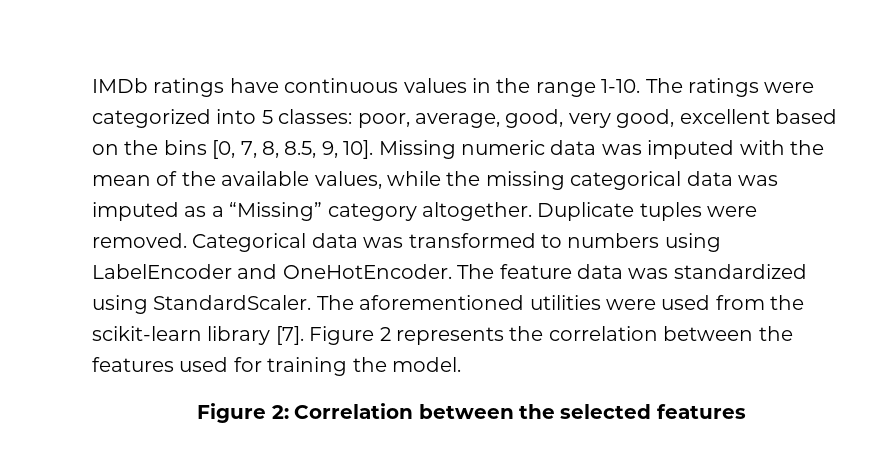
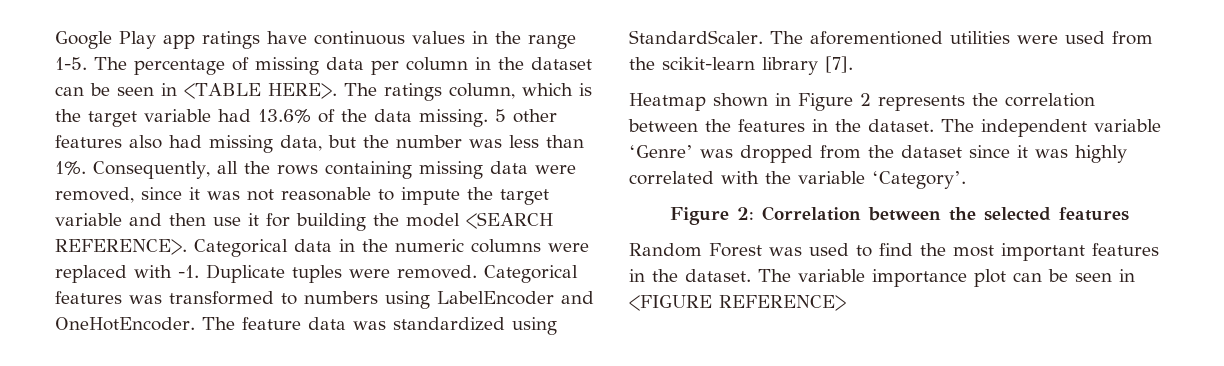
[92,78,148,93] IMDb -> [55,31,195,49] Google Play app
[601,78,815,97] [92,109,837,128] [92,140,824,159] [92,171,778,190] [92,202,532,221] 1-10. The ratings were categorized into 5 classes: poor, average, good, very good, excellent based on the bins [0, 7, 8, 8.5, 9, 10]. Missing numeric data was imputed with the mean of the available values, while the missing categorical data was imputed as a “Missing” category altogether. -> [55,57,592,75] [55,83,592,101] [55,109,557,127] [55,135,584,153] [55,161,576,179] [55,187,549,205] [55,212,553,231] [55,239,589,257] [55,265,199,283] 1-5. The percentage of missing data per column in the dataset can be seen in <TABLE HERE>. The ratings column, which is the target variable had 13.6% of the data missing. 5 other features also had missing data, but the number was less than 1%. Consequently, all the rows containing missing data were removed, since it was not reasonable to impute the target variable and then use it for building the model <SEARCH REFERENCE>. Categorical data in the numeric columns were replaced with -1.
[311,233,358,248] data -> [55,291,122,304] features
(304, 335) none -> [629,93,791,111] // Heatmap shown in
[179,357,461,376] used for training the model. -> [812,119,1161,137] [629,145,1127,163] [629,171,966,189] in the dataset. The independent variable ‘Genre’ was dropped from the dataset since it was highly correlated with the variable ‘Category’.
(746, 411) none -> [629,243,1159,261] [629,269,1135,287] [629,295,846,311] // Random Forest was used to find the most important features in the dataset. The variable importance plot can be seen in <FIGURE REFERENCE>

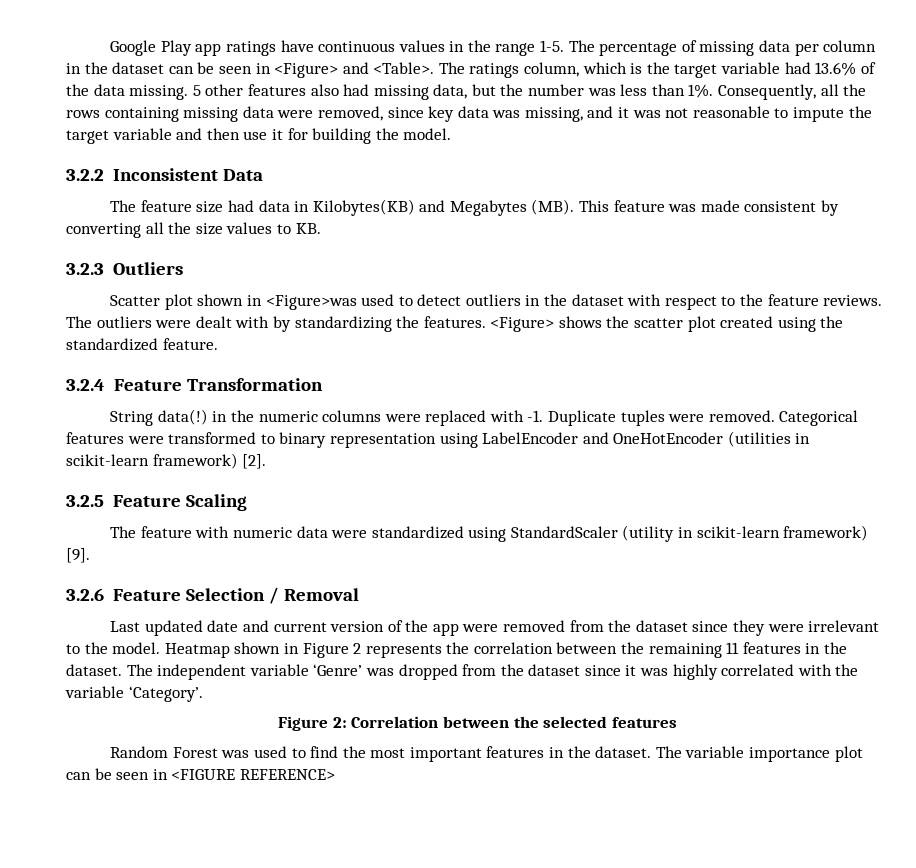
[184,83,337,99] <TABLE HERE>. -> [274,62,435,78] <Figure> and <Table>.
(182, 193) none -> [428,106,614,122] key data was missing, and
[406,212,553,229] [55,239,332,257] model <SEARCH REFERENCE>. Categorical data -> [403,128,452,140] [66,168,263,181] [110,199,840,216] [66,222,321,238] [66,262,183,275] [110,294,883,310] [66,316,844,332] [66,338,218,351] [66,378,323,391] [110,409,208,426] model. // 3.2.2 Inconsistent Data // The feature size had data in Kilobytes(KB) and Megabytes (MB). This feature was made consistent by converting all the size values to KB. // 3.2.3 Outliers // Scatter plot shown in <Figure>was used to detect outliers in the dataset with respect to the feature reviews. The outliers were dealt with by standardizing the features. <Figure> shows the scatter plot created using the standardized feature. // 3.2.4 Feature Transformation // String data(!)
[129,295,162,304] was -> [127,436,164,444] were
[304,291,378,304] numbers -> [279,432,436,448] binary representation
[55,317,557,335] [629,30,1153,45] [629,56,853,75] OneHotEncoder. The feature data was standardized using StandardScaler. The aforementioned utilities were used from the scikit-learn library [7]. // -> [613,431,811,447] [66,453,267,469] [66,494,247,511] [110,525,869,542] [66,548,90,563] [66,587,359,604] [110,620,880,636] [66,642,161,654] OneHotEncoder (utilities in scikit-learn framework) [2]. // 3.2.5 Feature Scaling // The feature with numeric data were standardized using StandardScaler (utility in scikit-learn framework) [9]. // 3.2.6 Feature Selection / Removal // Last updated date and current version of the app were removed from the dataset since they were irrelevant to the model.
(731, 125) none -> [648,642,740,658] remaining 11

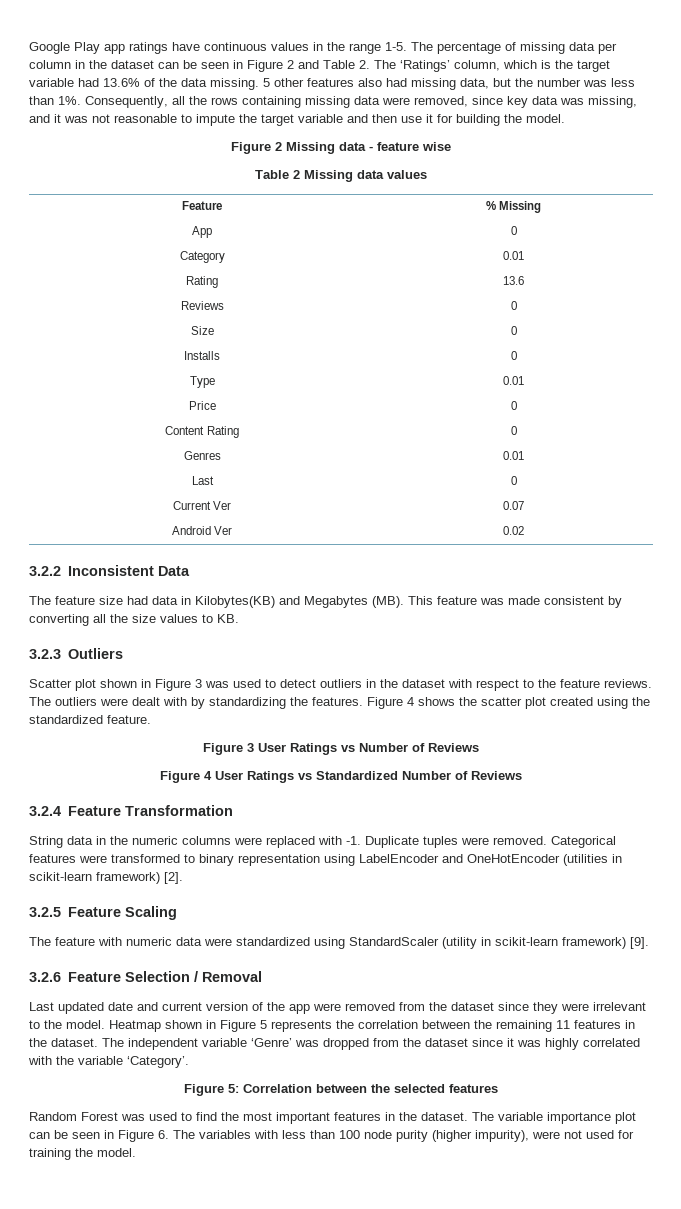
[274,62,520,78] <Figure> and <Table>. The ratings -> [247,60,450,72] Figure 2 and Table 2. The ‘Ratings’
(452, 134) none -> [231,142,451,154] [255,170,427,182] [182,201,222,210] [485,201,542,213] [192,226,212,238] [510,226,517,235] [179,251,225,263] [503,251,524,260] [186,276,218,288] [503,276,524,285] [180,301,224,310] [510,301,517,310] [190,326,214,335] [510,326,517,335] [184,351,220,360] [510,351,517,360] [189,376,215,388] [503,376,524,385] [188,401,216,410] [510,401,517,410] [165,426,239,438] [510,426,517,435] [183,451,221,460] [503,451,524,460] [191,476,214,485] [510,476,517,485] [172,501,232,510] [503,501,524,510] [171,526,233,535] [503,526,524,535] // Figure 2 Missing data - feature wise // Table 2 Missing data values // Feature | % Missing // App | 0 // Category | 0.01 // Rating | 13.6 // Reviews | 0 // Size | 0 // Installs | 0 // Type | 0.01 // Price | 0 // Content Rating | 0 // Genres | 0.01 // Last | 0 // Current Ver | 0.07 // Android Ver | 0.02
[265,295,357,310] <Figure>was -> [155,679,229,691] Figure 3 was
[490,317,555,332] <Figure> -> [367,697,414,709] Figure 4
(218, 344) none -> [203,743,479,755] [160,771,522,783] // Figure 3 User Ratings vs Number of Reviews // Figure 4 User Ratings vs Standardized Number of Reviews
[157,409,208,425] data(!) -> [67,836,93,845] data
[353,643,362,654] 2 -> [260,1020,267,1029] 5
[332,717,347,728] 2: -> [228,1084,239,1093] 5:
[171,769,335,780] <FIGURE REFERENCE> -> [118,1130,634,1142] [29,1148,136,1160] Figure 6. The variables with less than 100 node purity (higher impurity), were not used for training the model.

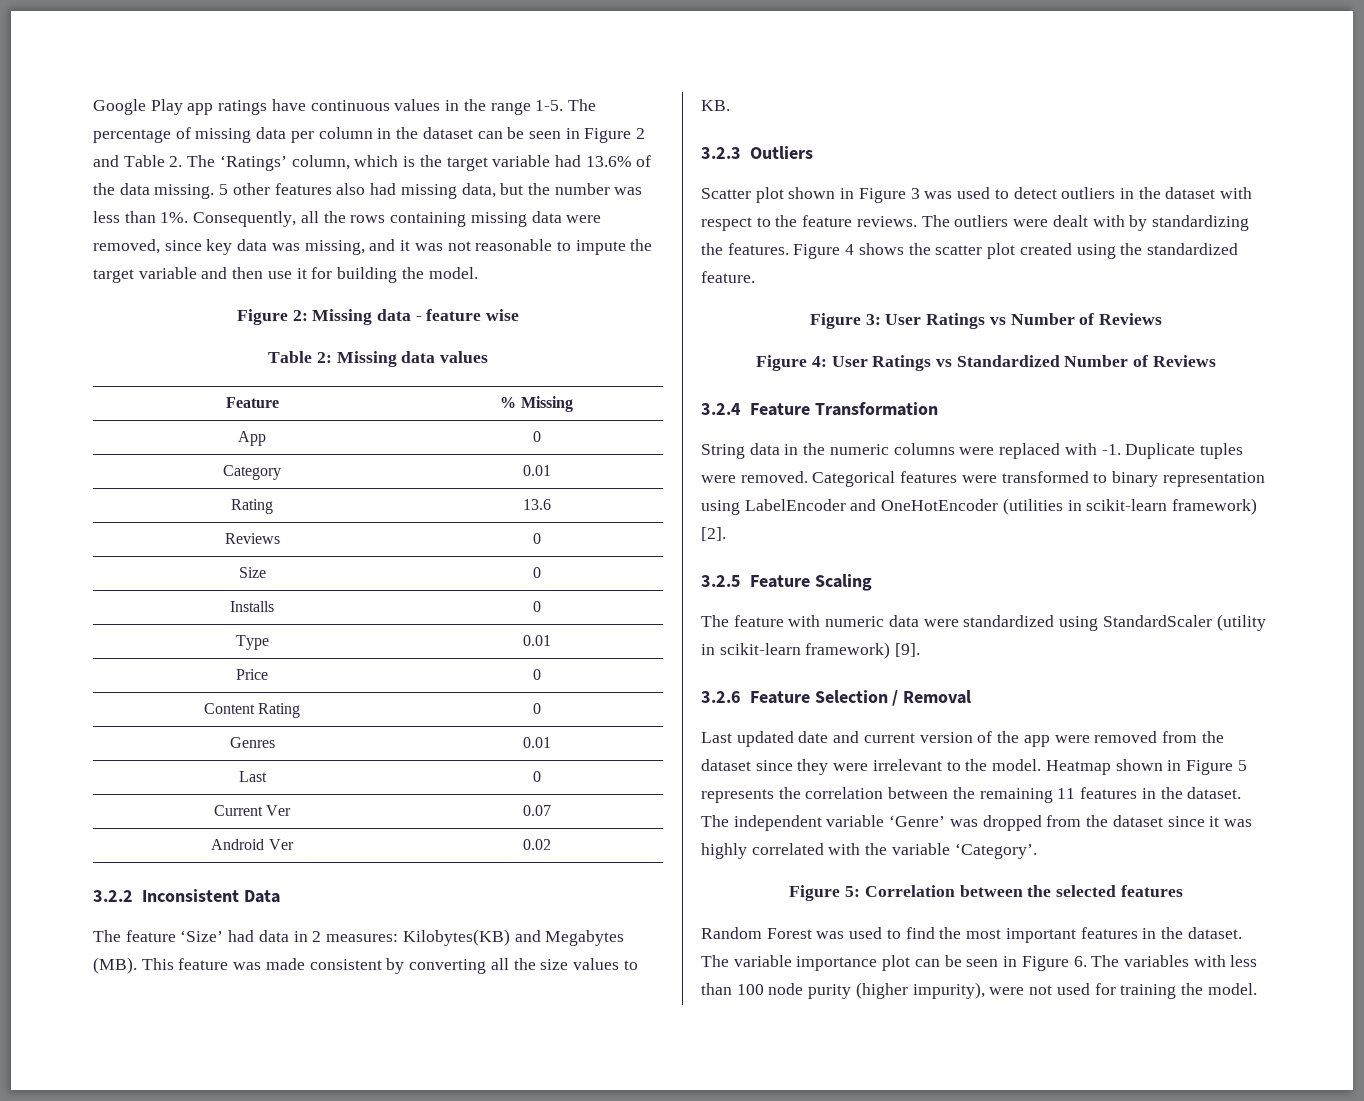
[275,142,282,151] 2 -> [292,310,308,321] 2:
[293,170,300,179] 2 -> [316,352,332,363] 2:
[99,596,123,605] size -> [180,930,224,942] ‘Size’
(191, 600) none -> [312,931,399,942] 2 measures:
[247,743,254,752] 3 -> [865,314,881,325] 3:
[204,771,212,780] 4 -> [811,356,827,367] 4:

